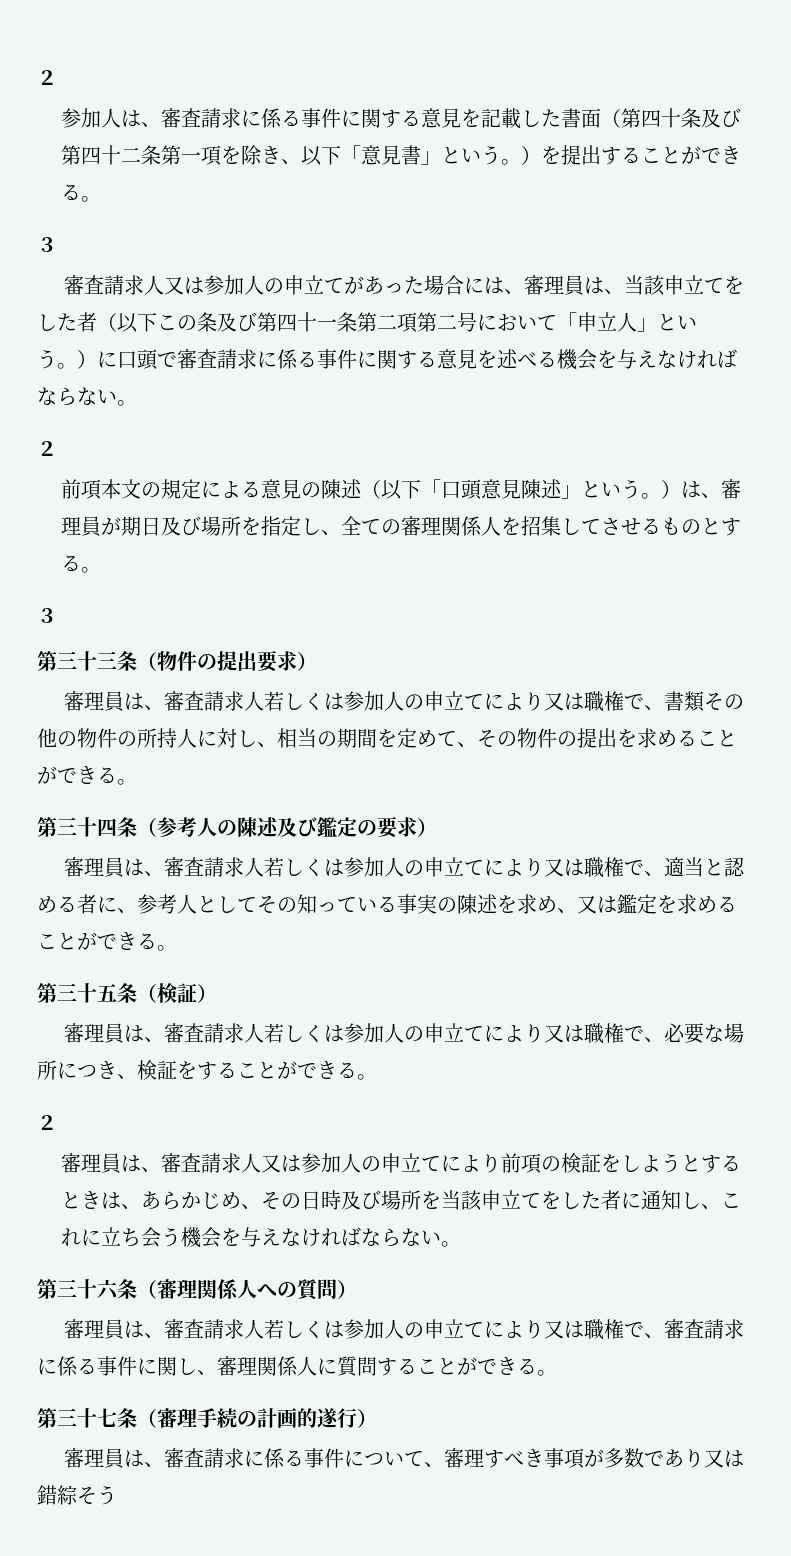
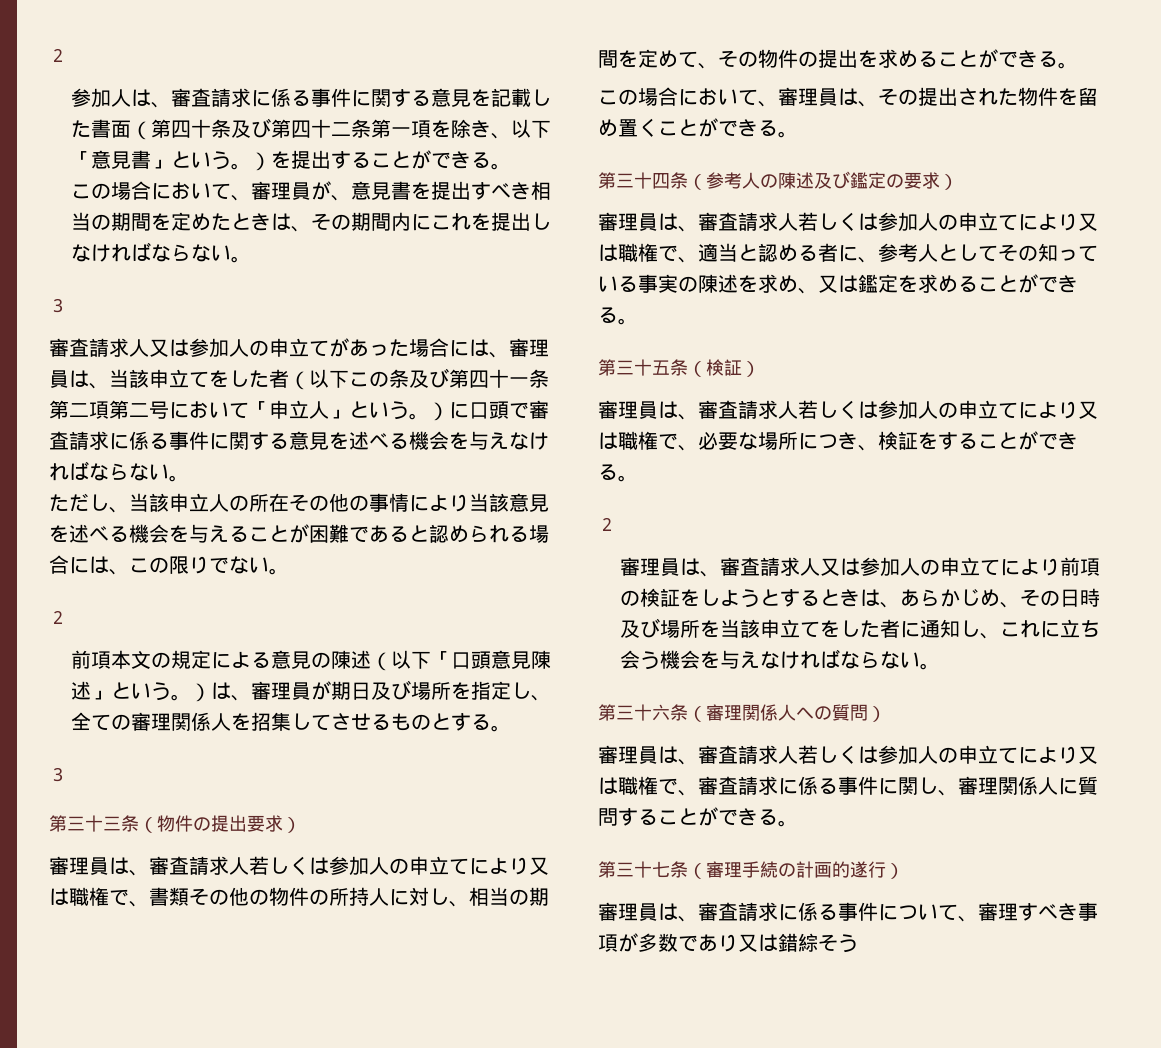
(101, 199) none -> [71,181,552,201] [71,212,552,232] [71,242,252,263] // この場合において、審理員が、意見書を提出すべき相当の期間を定めたときは、その期間内にこれを提出しなければならない。
(137, 403) none -> [49,493,549,513] [49,524,549,543] [49,555,289,575] // ただし、当該申立人の所在その他の事情により当該意見を述べる機会を与えることが困難であると認められる場合には、この限りでない。
(137, 782) none -> [598,87,1098,107] [598,118,798,138] // この場合において、審理員は、その提出された物件を留め置くことができる。

